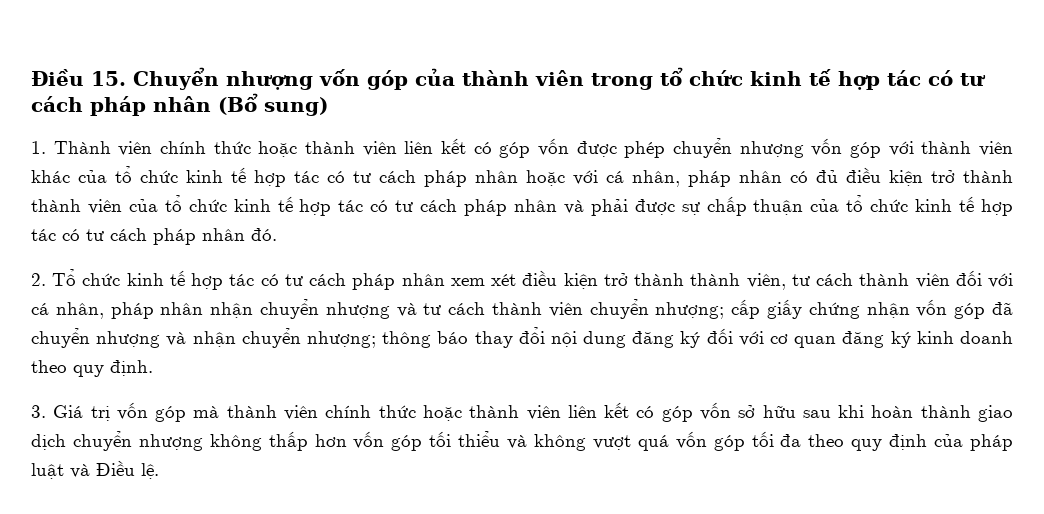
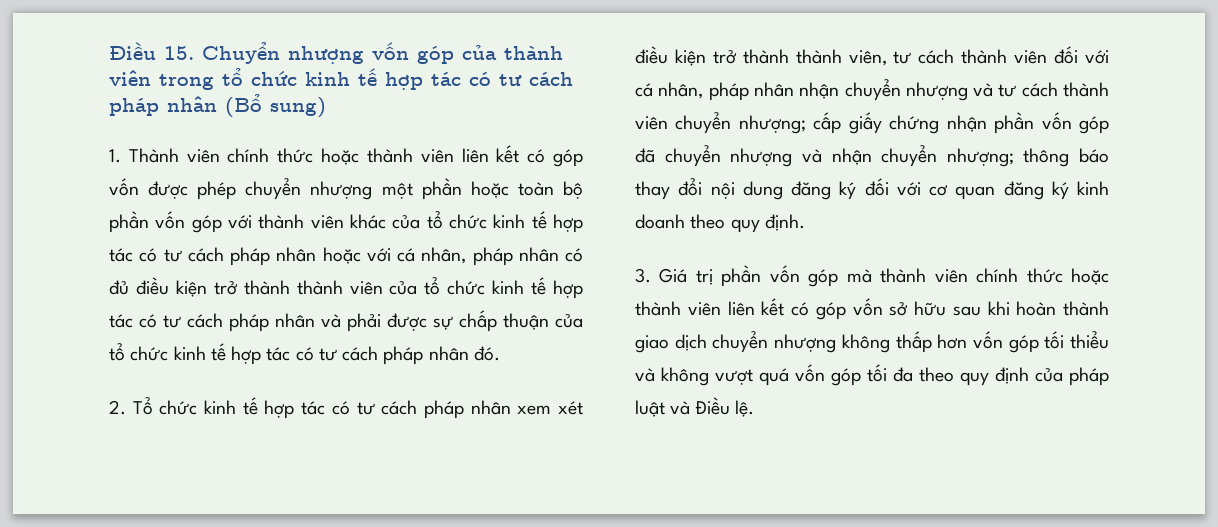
(804, 149) none -> [381,178,583,200] [109,211,149,233] một phần hoặc toàn bộ phần
(910, 310) none -> [994,112,1035,134] phần
(110, 413) none -> [721,265,762,287] phần

